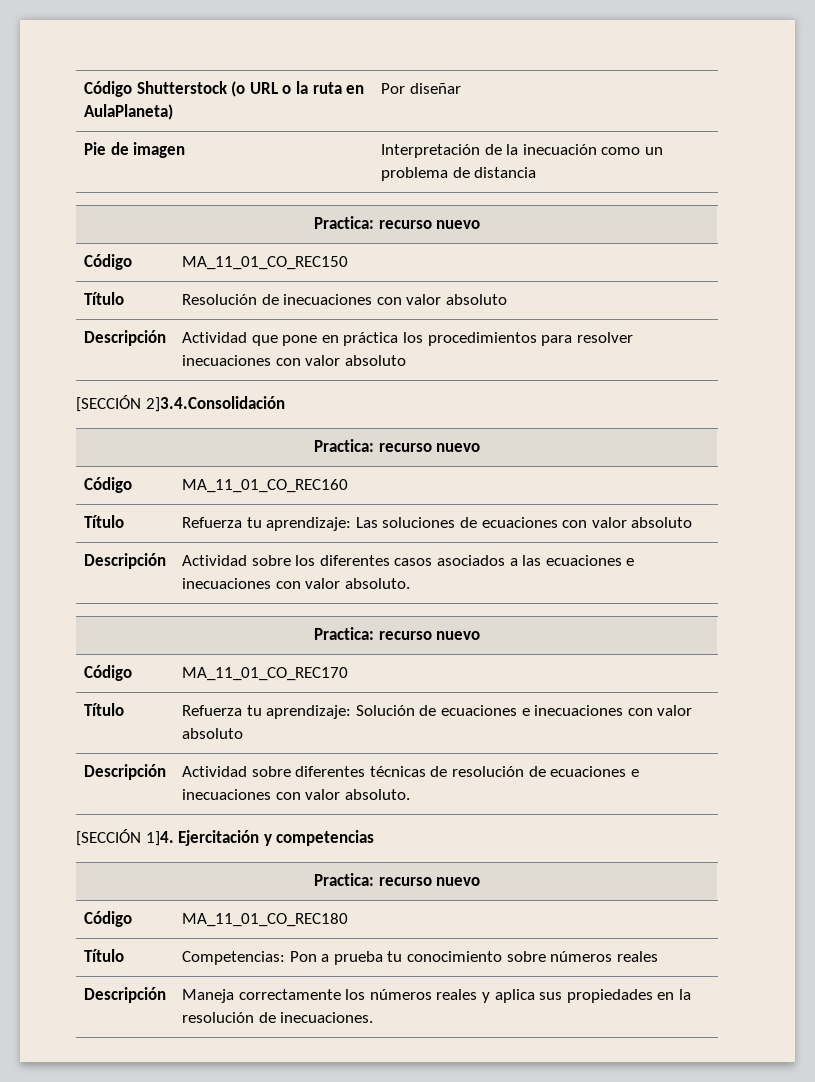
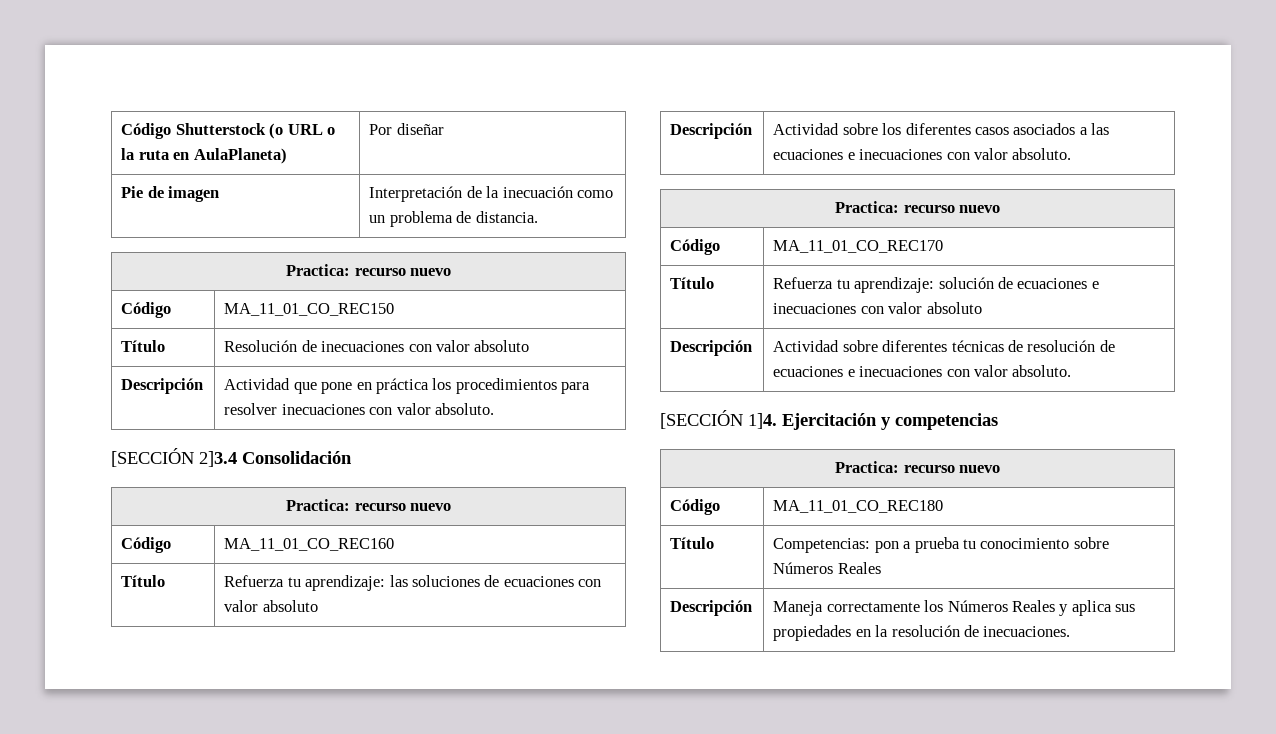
[474,167,537,178] distancia -> [475,211,538,223] distancia.
[344,355,406,366] [76,395,285,412] absoluto // [SECCIÓN 2]3.4.Consolidación -> [435,403,495,415] [111,448,352,467] absoluto. // [SECCIÓN 2]3.4 Consolidación
[355,517,378,528] Las -> [389,575,408,587] las
[355,705,415,716] Solución -> [938,277,994,289] solución
[289,951,317,962] Pon -> [874,541,899,553] pon
[550,951,658,962] números reales -> [773,562,881,574] Números Reales
[369,989,478,1000] números reales -> [947,600,1056,612] Números Reales

